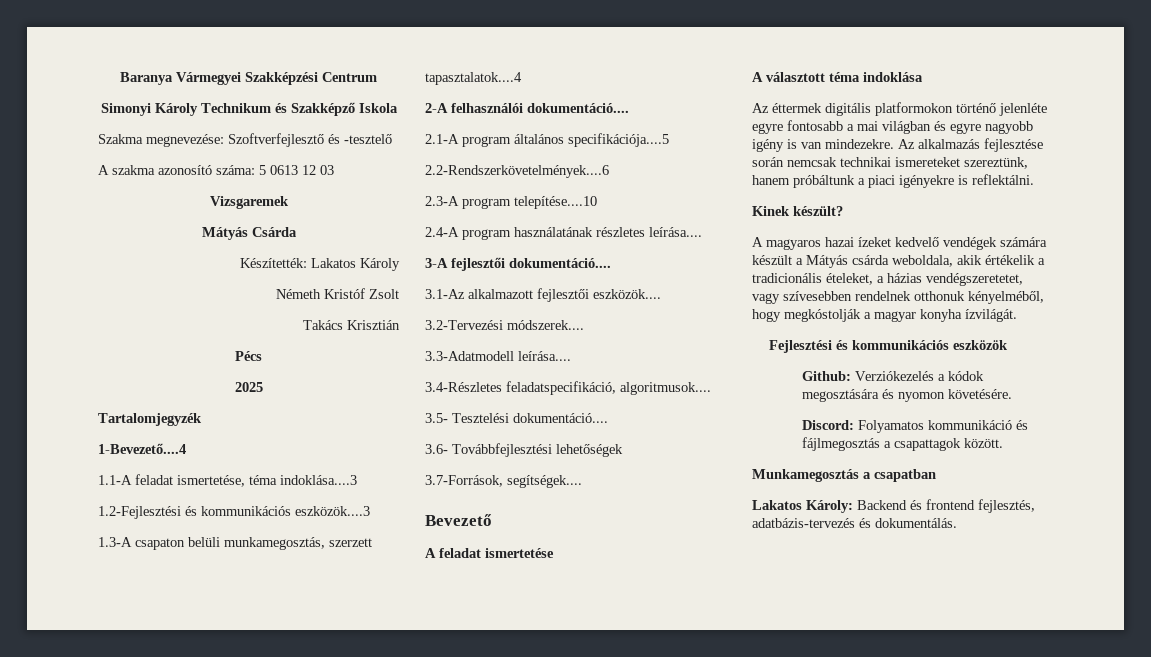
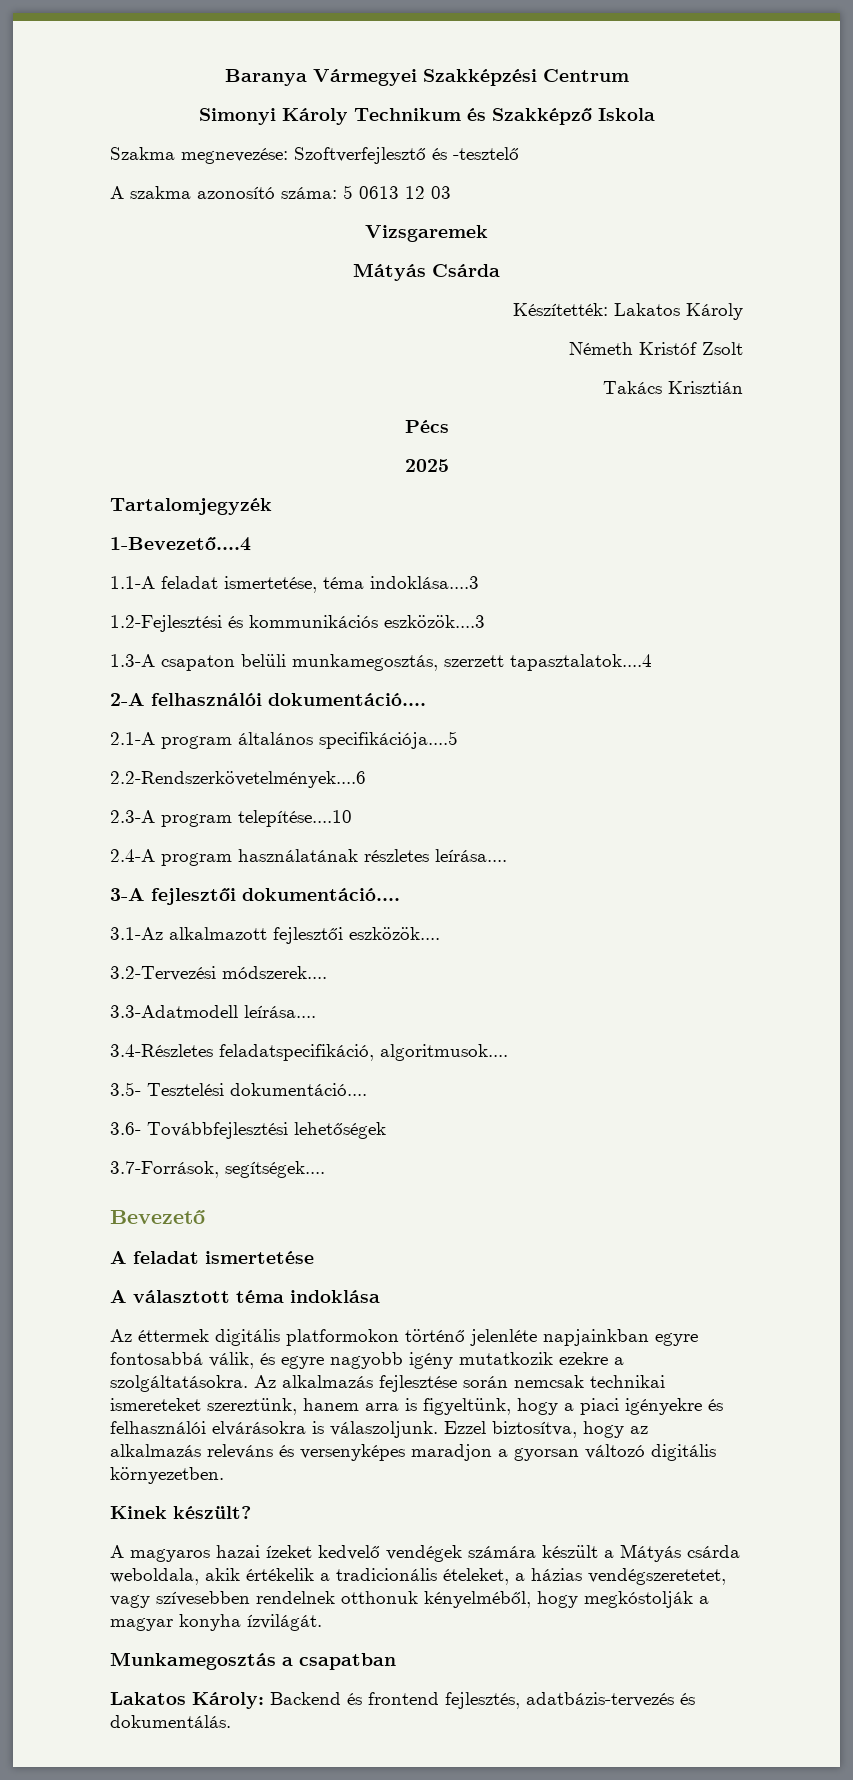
[752,120,1033,134] [752,139,894,152] egyre fontosabb a mai világban és egyre nagyobb igény is van mindezekre. -> [543,1329,698,1346] [110,1352,624,1369] [110,1375,248,1392] napjainkban egyre fontosabbá válik, és egyre nagyobb igény mutatkozik ezekre a szolgáltatásokra.
[793,174,1034,188] próbáltunk a piaci igényekre is reflektálni. -> [365,1398,723,1415] [110,1421,648,1438] [110,1444,716,1461] [110,1467,224,1484] arra is figyeltünk, hogy a piaci igényekre és felhasználói elvárásokra is válaszoljunk. Ezzel biztosítva, hogy az alkalmazás releváns és versenyképes maradjon a gyorsan változó digitális környezetben.
[768,340,1008,353] [801,371,984,381] [801,389,1012,402] [801,420,1028,433] [801,437,1003,451] // Fejlesztési és kommunikációs eszközök // Github: Verziókezelés a kódok megosztására és nyomon követésére. // Discord: Folyamatos kommunikáció és fájlmegosztás a csapattagok között. -> (322, 1622) none

